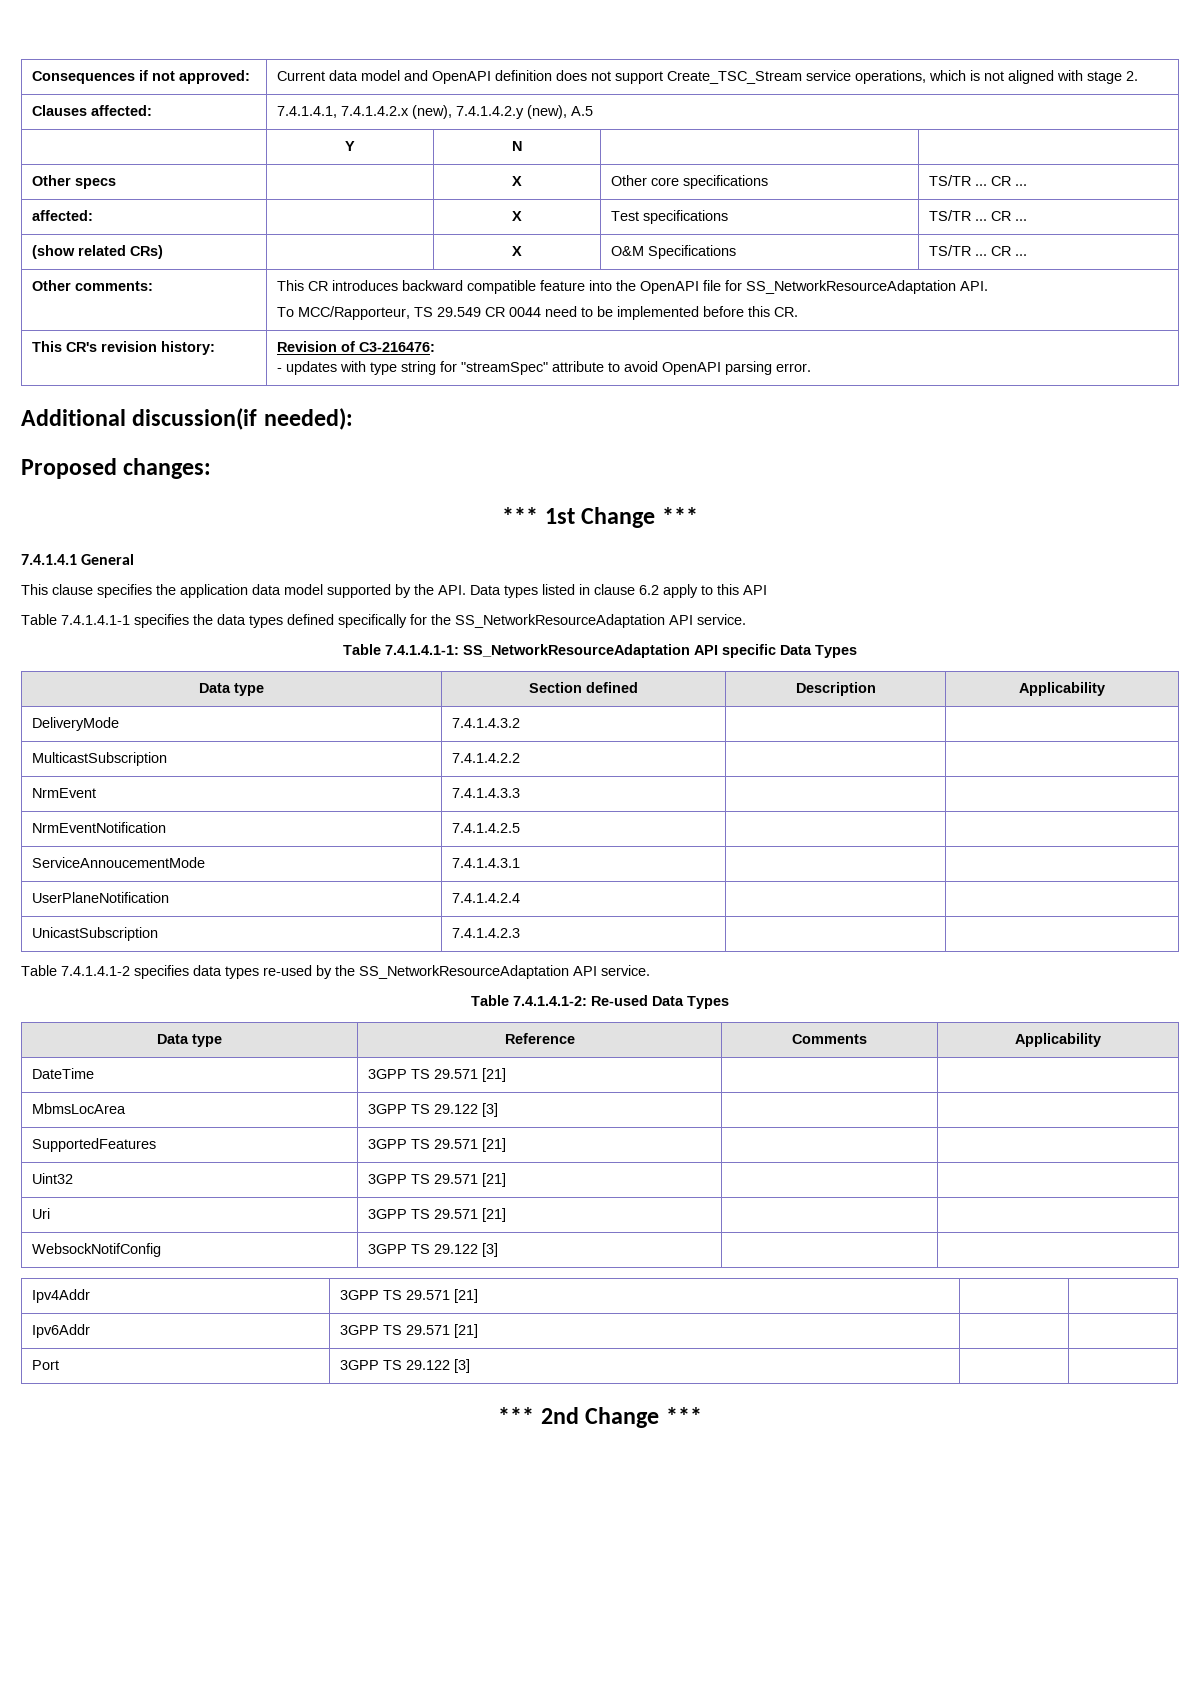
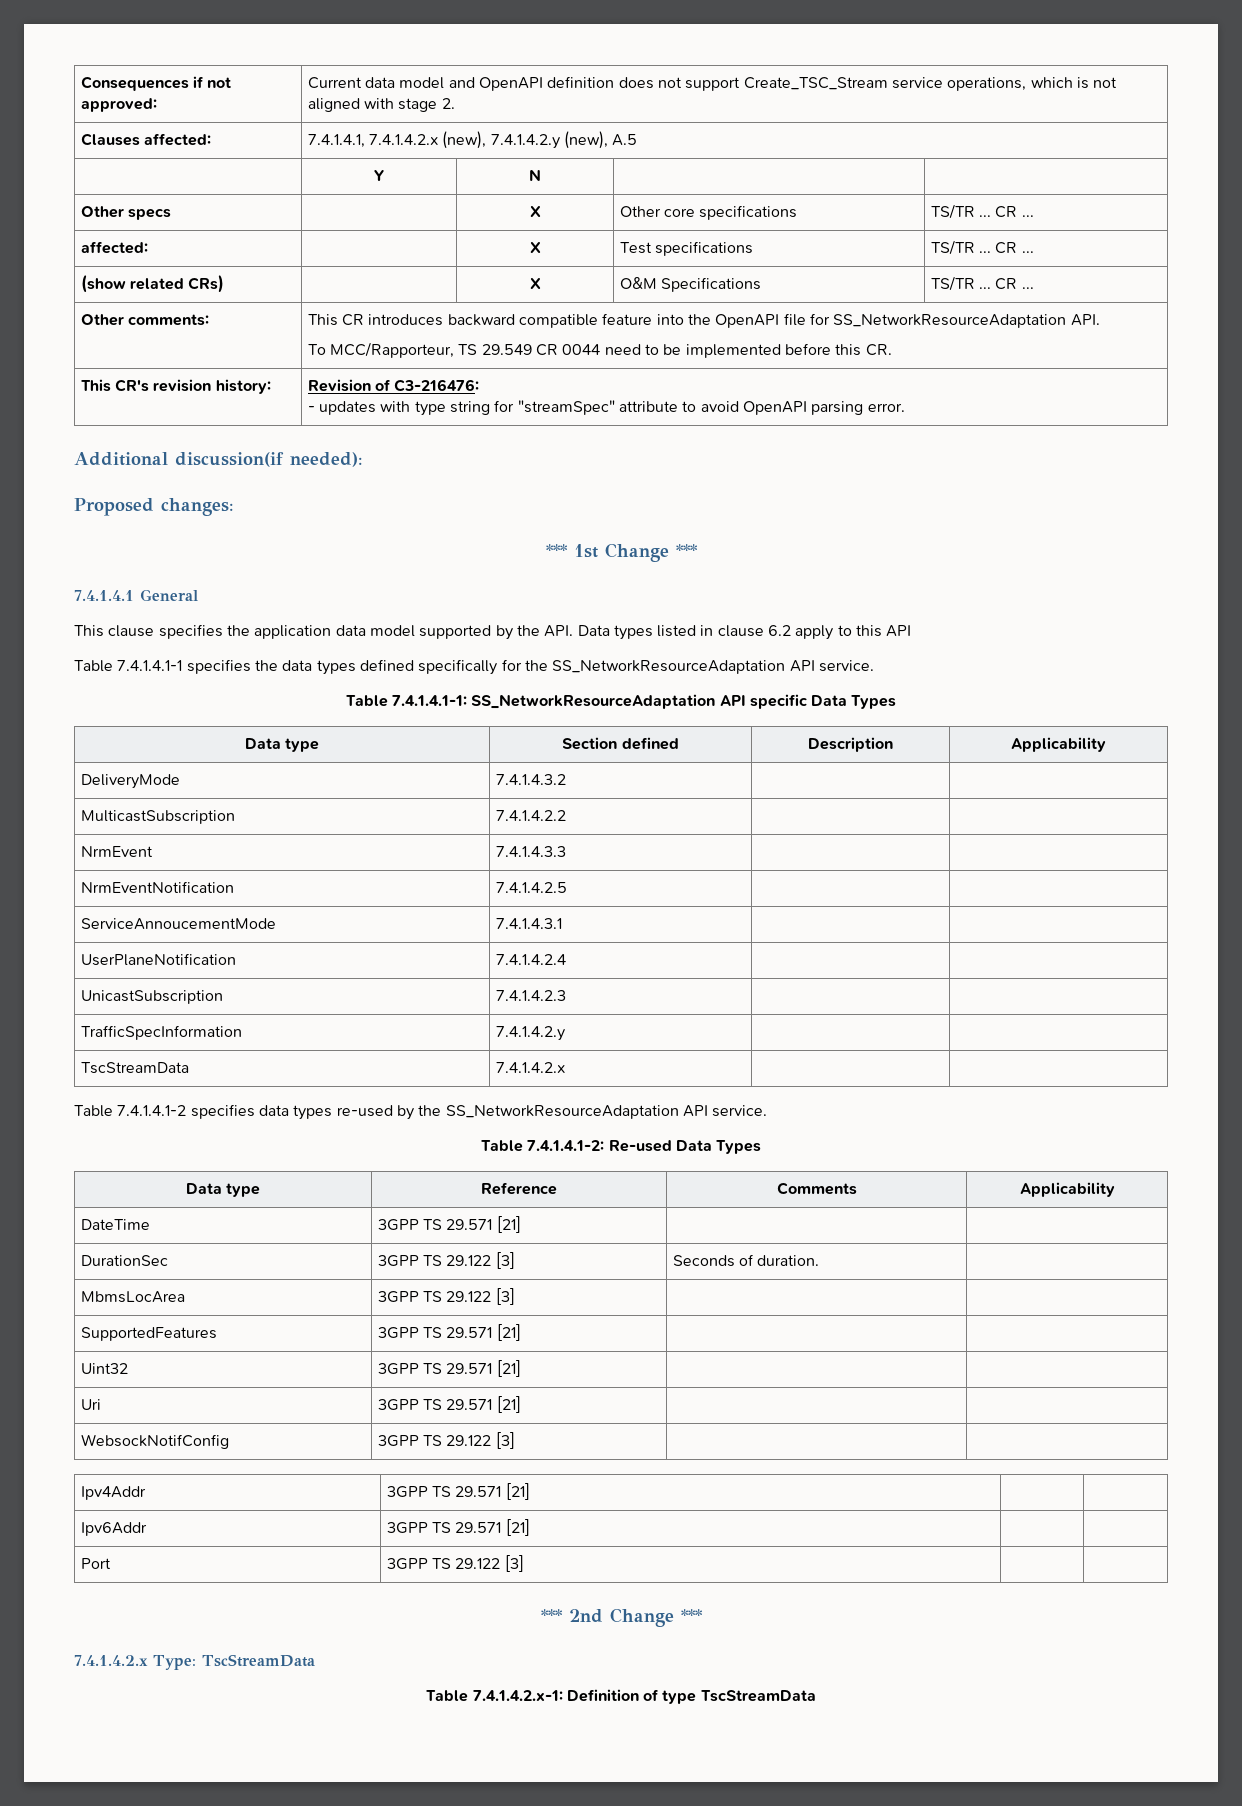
(520, 933) none -> [80,1025,242,1040] [495,1026,565,1041] [80,1062,189,1074] [495,1062,565,1073] // TrafficSpecInformation | 7.4.1.4.2.y | | // TscStreamData | 7.4.1.4.2.x | |
(506, 1075) none -> [80,1255,168,1266] [377,1252,515,1269] [672,1254,820,1267] // DurationSec | 3GPP TS 29.122 [3] | Seconds of duration. |
(702, 1415) none -> [74,1654,315,1670] [426,1689,816,1704] // 7.4.1.4.2.x Type: TscStreamData // Table 7.4.1.4.2.x-1: Definition of type TscStreamData

